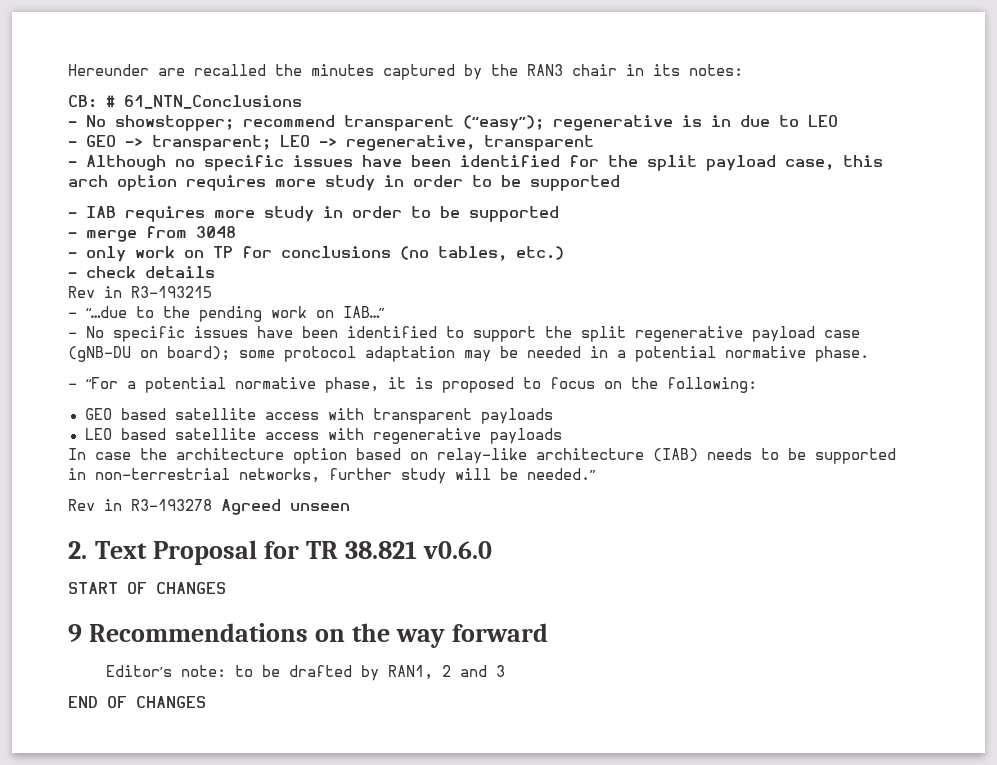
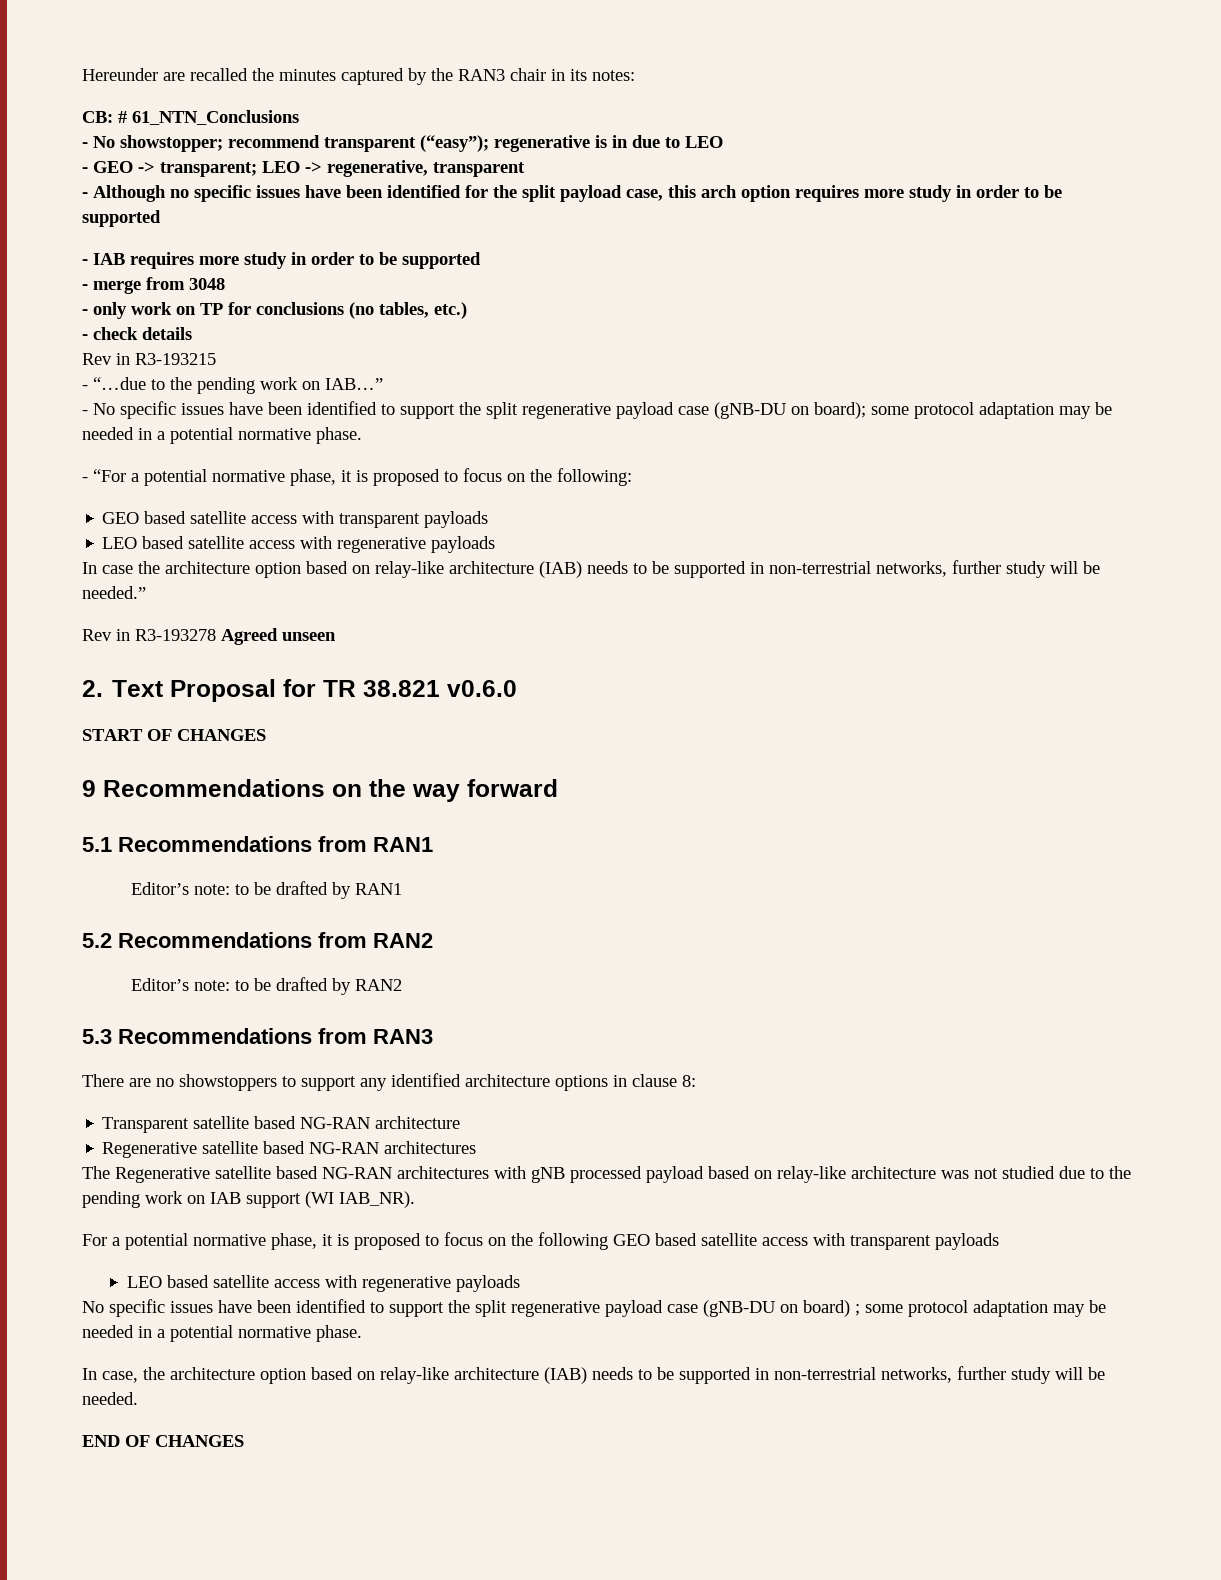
[106,665,506,681] // Editor’s note: to be drafted by RAN1, 2 and 3 -> [82,836,433,852] [130,881,402,899] [82,932,433,948] [130,977,402,995] [82,1028,433,1044] [82,1073,696,1091] [102,1116,461,1133] [102,1141,477,1158] [82,1166,1131,1183] [82,1191,415,1208] [82,1232,999,1250] [126,1275,520,1292] [82,1299,1106,1317] [82,1325,362,1342] [82,1366,1105,1384] [82,1392,138,1405] // 5.1 Recommendations from RAN1 // Editor’s note: to be drafted by RAN1 // 5.2 Recommendations from RAN2 // Editor’s note: to be drafted by RAN2 // 5.3 Recommendations from RAN3 // There are no showstoppers to support any identified architecture options in clause 8: // Transparent satellite based NG-RAN architecture // Regenerative satellite based NG-RAN architectures // The Regenerative satellite based NG-RAN architectures with gNB processed payload based on relay-like architecture was not studied due to the pending work on IAB support (WI IAB_NR). // For a potential normative phase, it is proposed to focus on the following GEO based satellite access with transparent payloads // LEO based satellite access with regenerative payloads // No specific issues have been identified to support the split regenerative payload case (gNB-DU on board) ; some protocol adaptation may be needed in a potential normative phase. // In case, the architecture option based on relay-like architecture (IAB) needs to be supported in non-terrestrial networks, further study will be needed.

